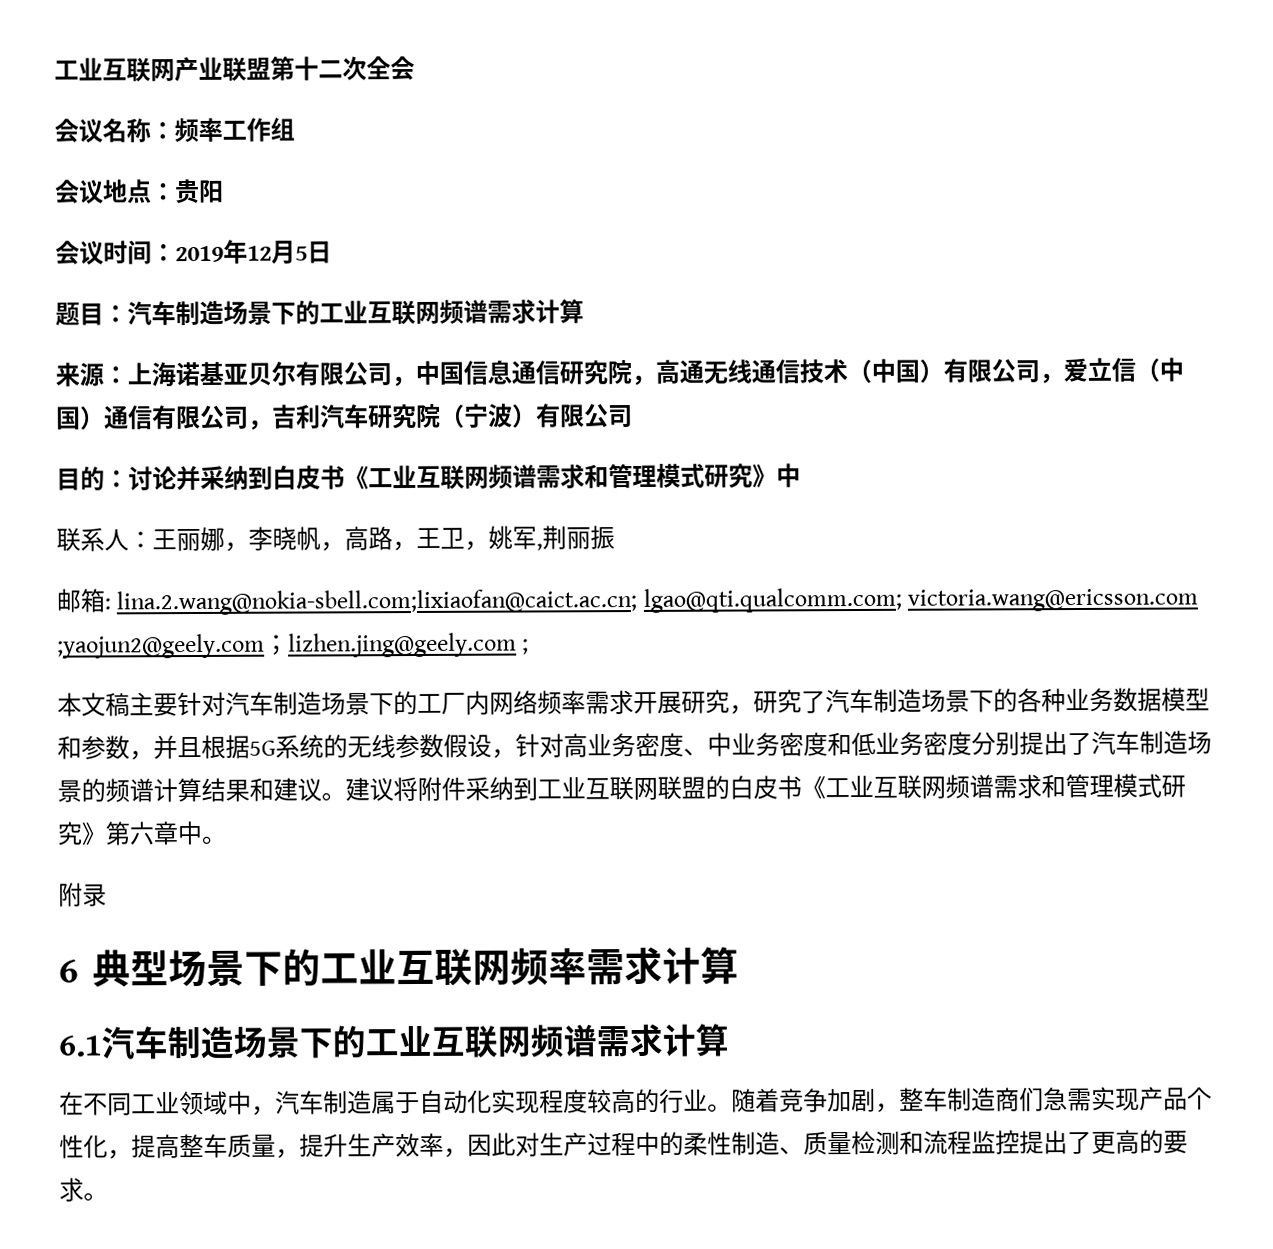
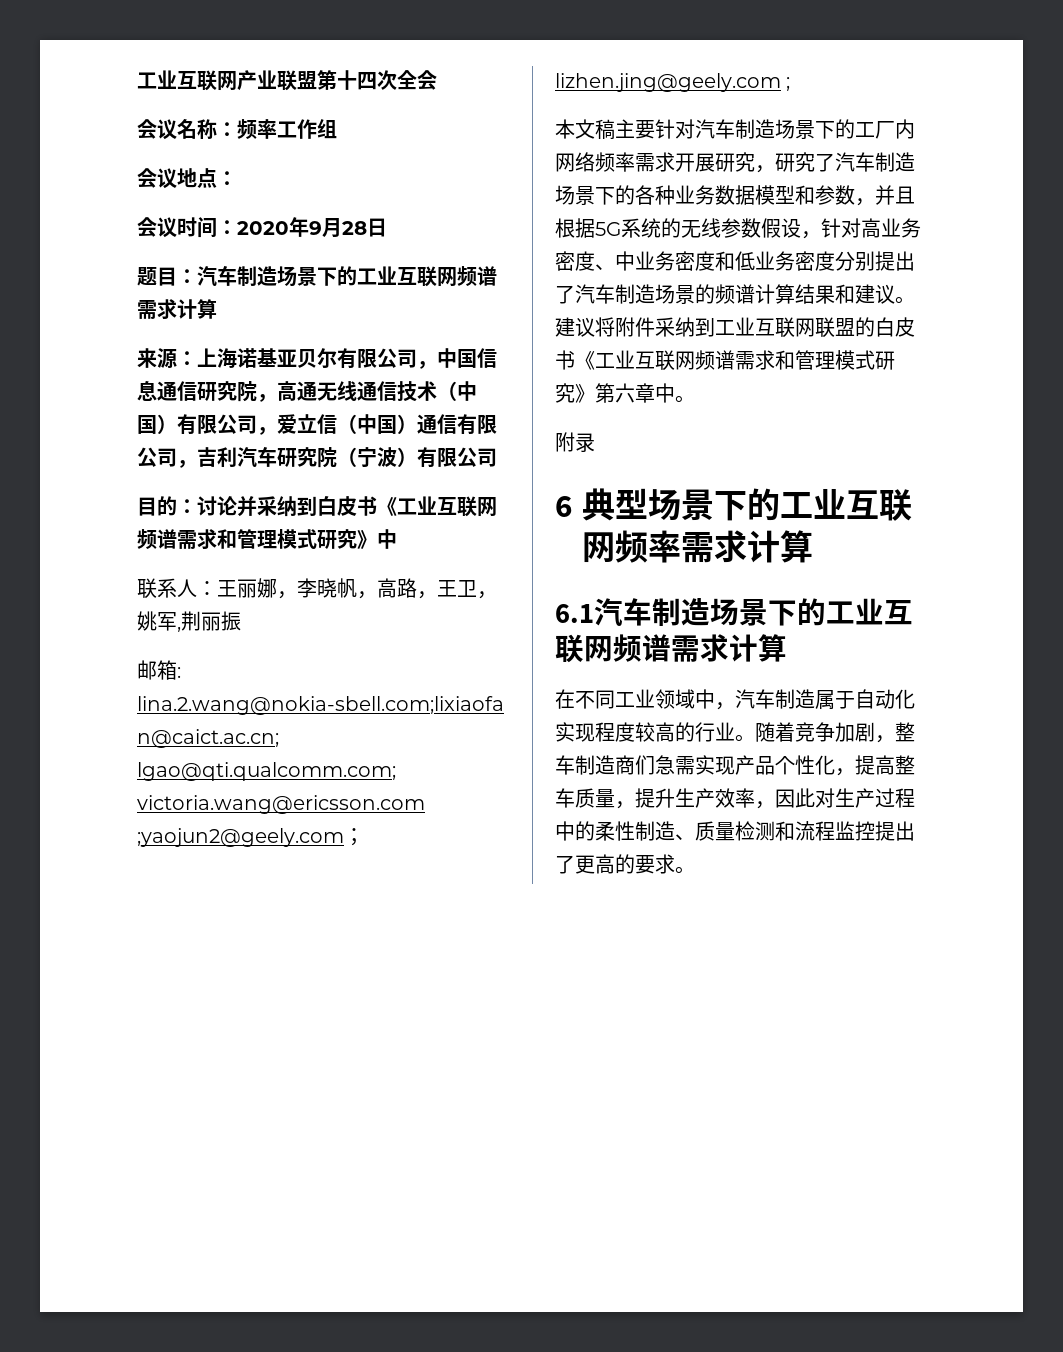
[318,59,343,79] 二 -> [357,72,377,90] 四
[174,178,224,204] 贵阳 -> (237, 178) none
[175,239,308,265] 2019年12月5 -> [237,217,367,238] 2020年9月28

